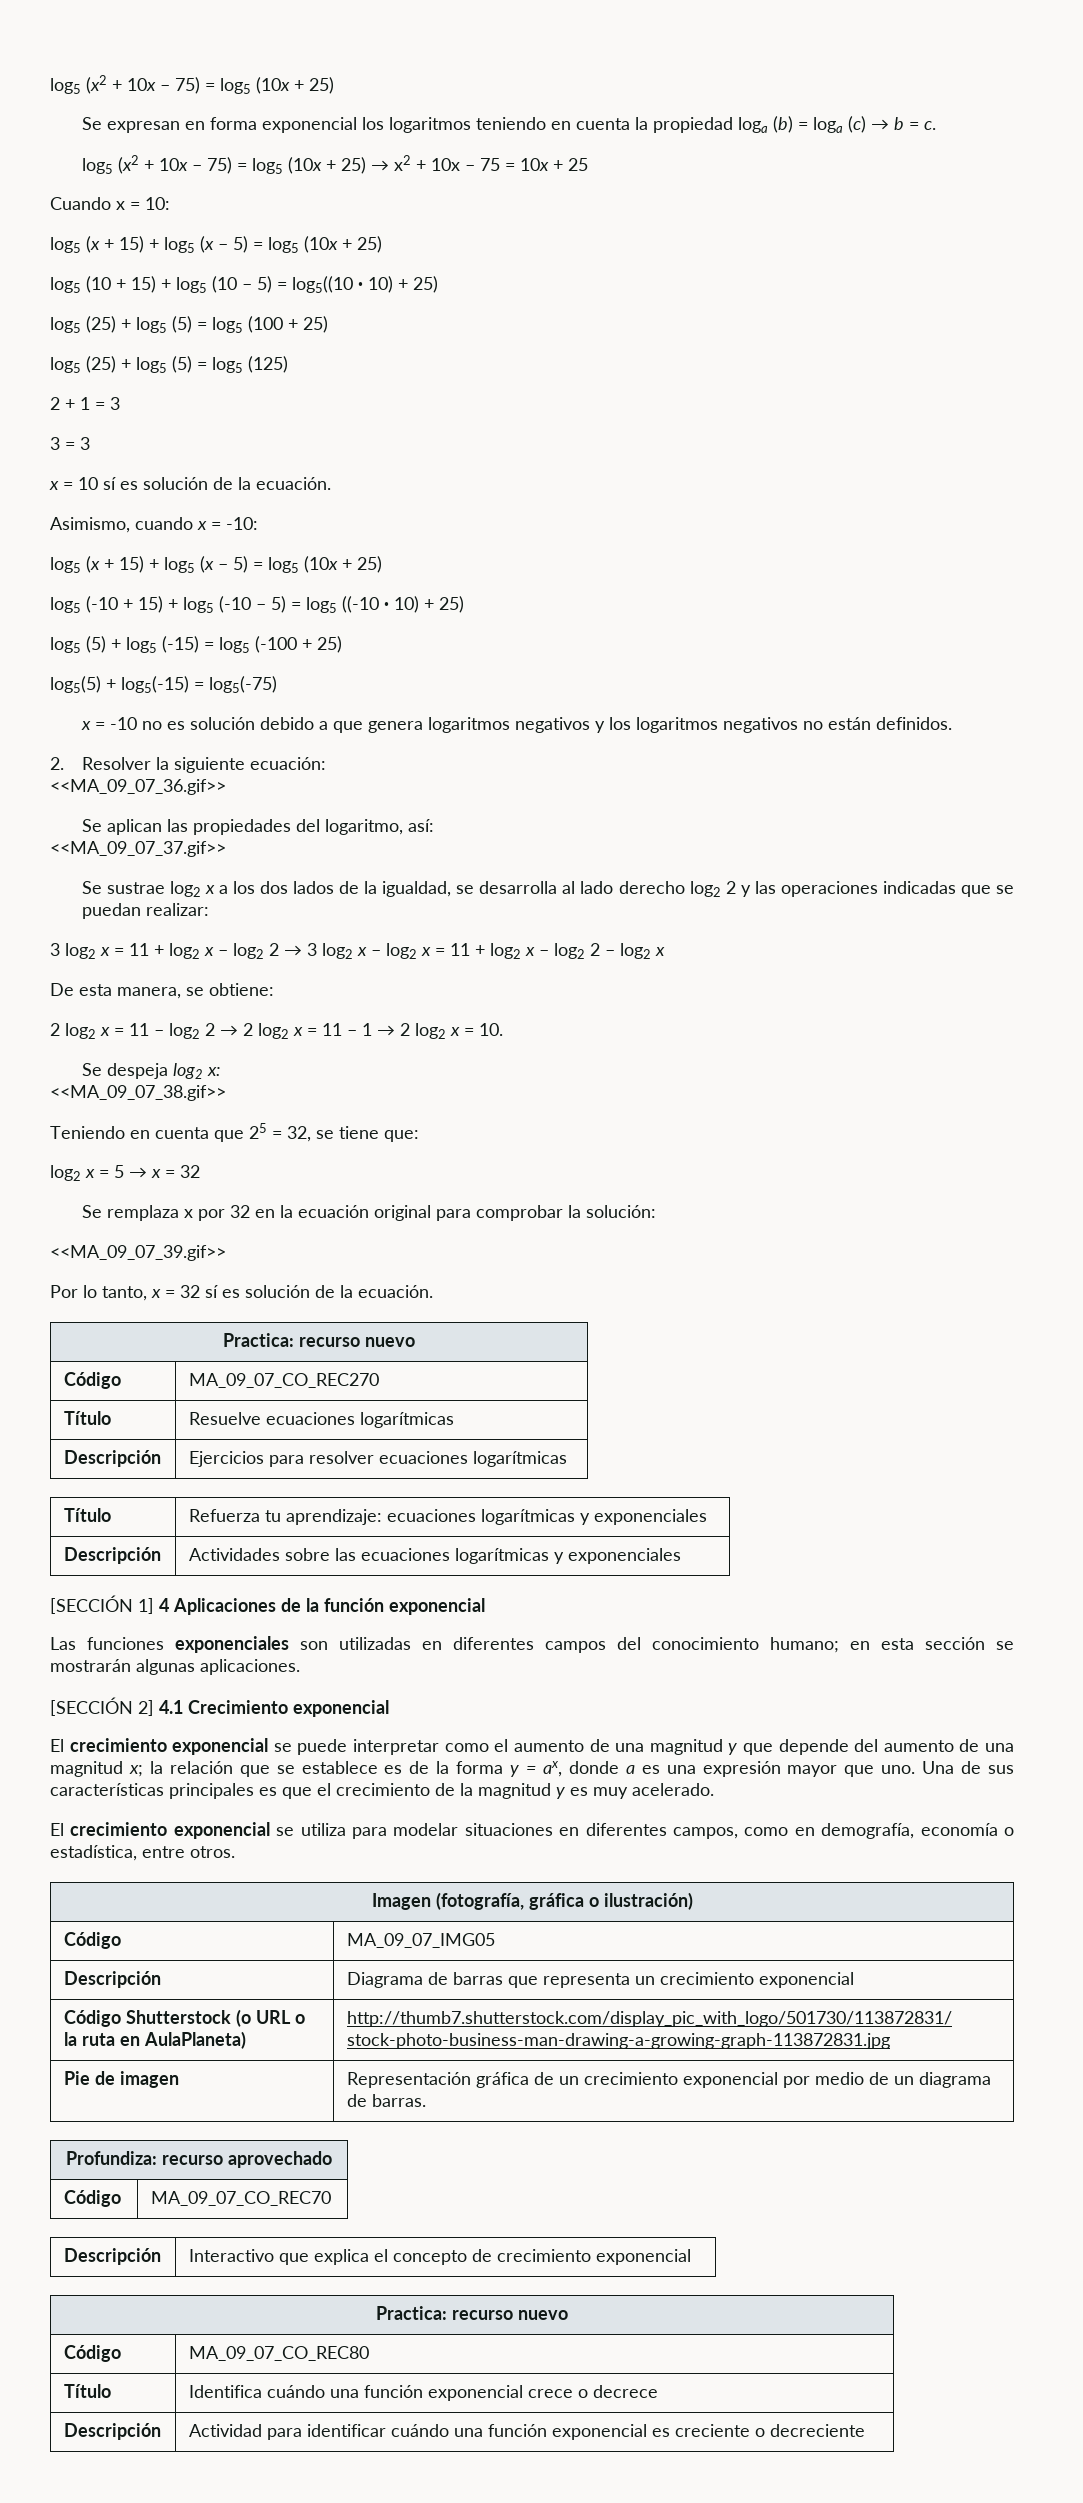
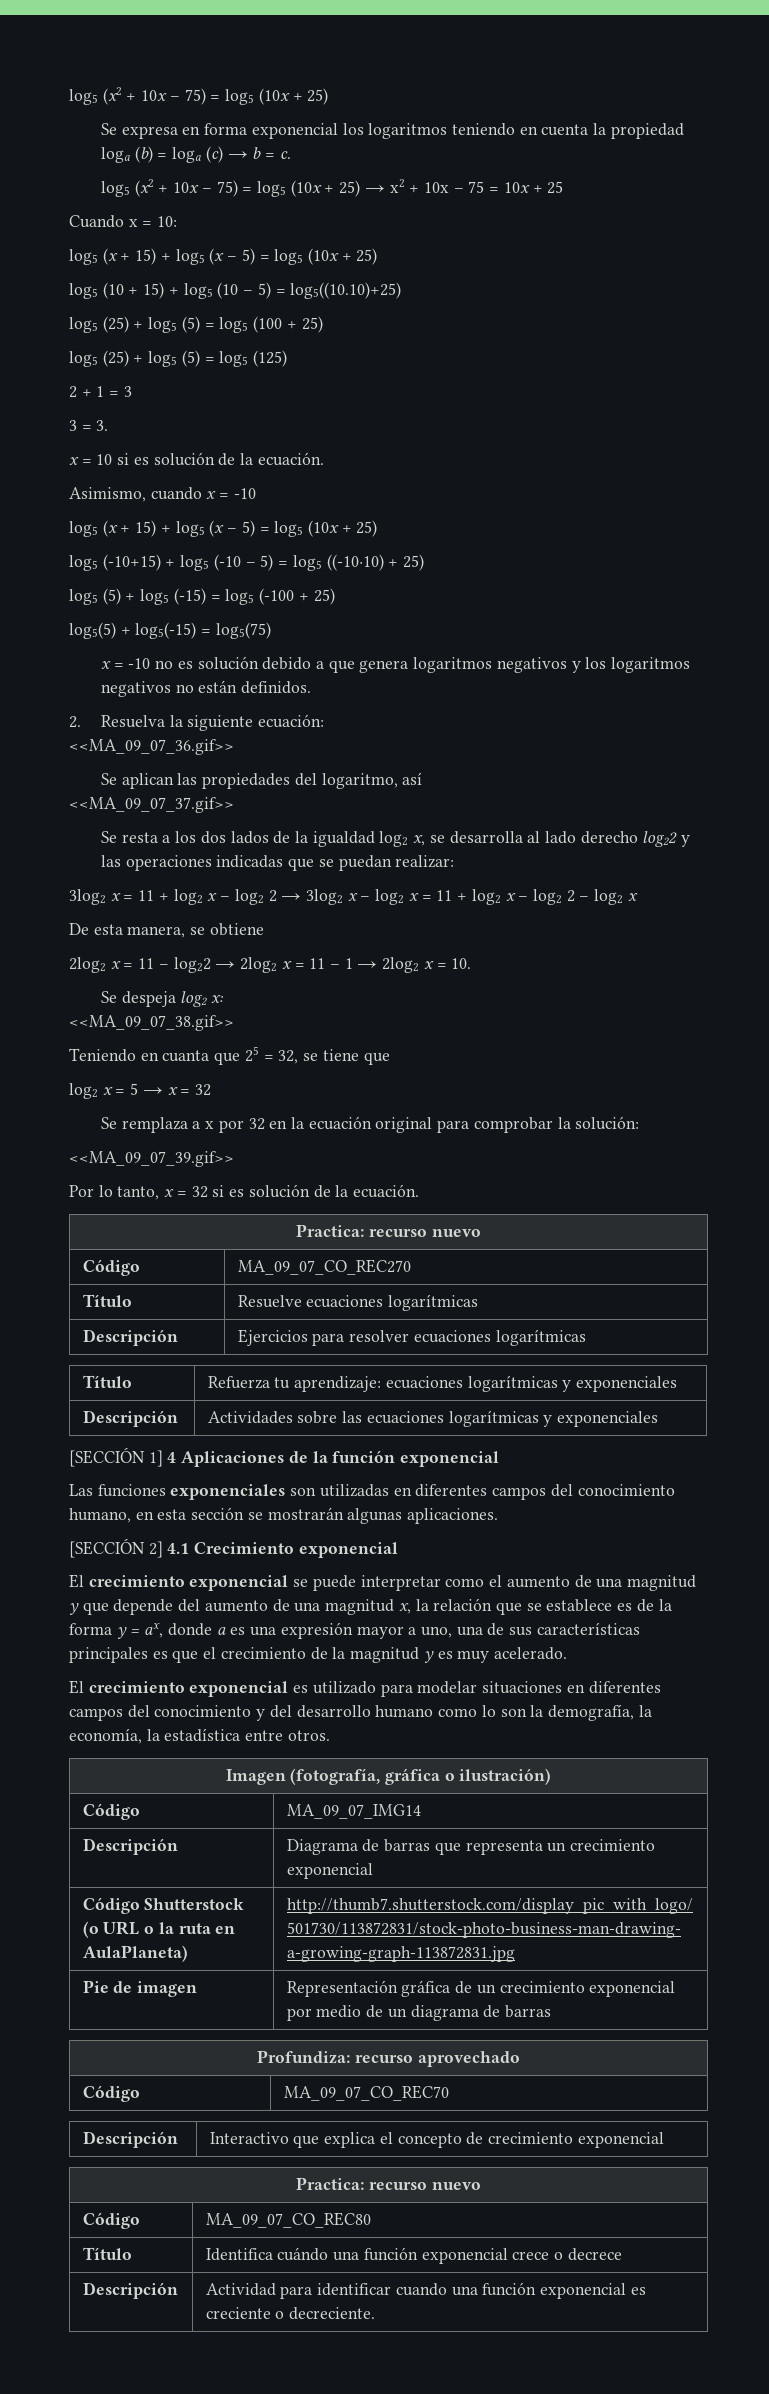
[106,121,180,133] expresan -> [121,126,178,139] expresa
[292,276,438,293] log5((10 · 10) + 25) -> [290,282,402,299] log5((10.10)+25)
[80,437,90,450] 3 -> [96,420,109,431] 3.
[103,477,116,490] sí -> [117,453,130,465] si
[226,517,258,530] -10: -> [233,488,256,499] -10
[86,596,163,613] (-10 + 15) -> [102,554,161,571] (-10+15)
[342,596,419,613] ((-10 · 10) -> [326,554,384,571] ((-10·10)
[209,676,277,693] log5(-75) -> [215,622,271,639] log5(75)
[81,757,151,770] Resolver -> [100,715,165,728] Resuelva
[407,819,434,832] así: -> [402,772,423,785] así
[106,881,215,897] sustrae log2 x -> [121,832,158,843] resta
[382,881,452,897] igualdad, -> [312,831,426,847] igualdad log2 x,
[689,881,736,897] log2 2 -> [642,831,678,847] log22
[50,943,96,959] 3 log2 -> [69,889,106,905] 3log2
[307,943,353,959] 3 log2 -> [305,889,343,905] 3log2
[209,983,274,996] [50,1023,289,1039] obtiene: // 2 log2 x = 11 – log2 2 → 2 log2 -> [209,923,264,936] [69,957,278,973] obtiene // 2log2 x = 11 – log22 → 2log2
[400,1023,446,1039] 2 log2 -> [382,957,420,973] 2log2
[155,1127,209,1139] cuenta -> [162,1050,210,1062] cuanta
[384,1130,419,1142] que: -> [363,1052,390,1065] que
(179, 1213) none -> [192,1121,201,1129] a
[205,1285,218,1298] sí -> [212,1185,225,1197] si
[770,1637,839,1653] humano; -> [69,1508,131,1523] humano,
[128,1765,143,1777] x; -> [398,1603,411,1614] x,
[844,1761,955,1777] que uno. Una -> [408,1626,483,1638] a uno, una
[276,1823,346,1836] se utiliza -> [293,1681,376,1694] es utilizado
[672,1823,1014,1839] [50,1845,137,1861] campos, como en demografía, economía o estadística, -> [69,1704,652,1721] [69,1728,241,1744] campos del conocimiento y del desarrollo humano como lo son la demografía, la economía, la estadística
[346,1933,495,1948] MA_09_07_IMG05 -> [286,1804,421,1819] MA_09_07_IMG14
[371,2094,426,2107] barras. -> [505,2005,552,2018] barras
[390,2424,449,2437] cuándo -> [395,2283,447,2296] cuando
[769,2424,865,2437] decreciente -> [289,2307,376,2320] decreciente.

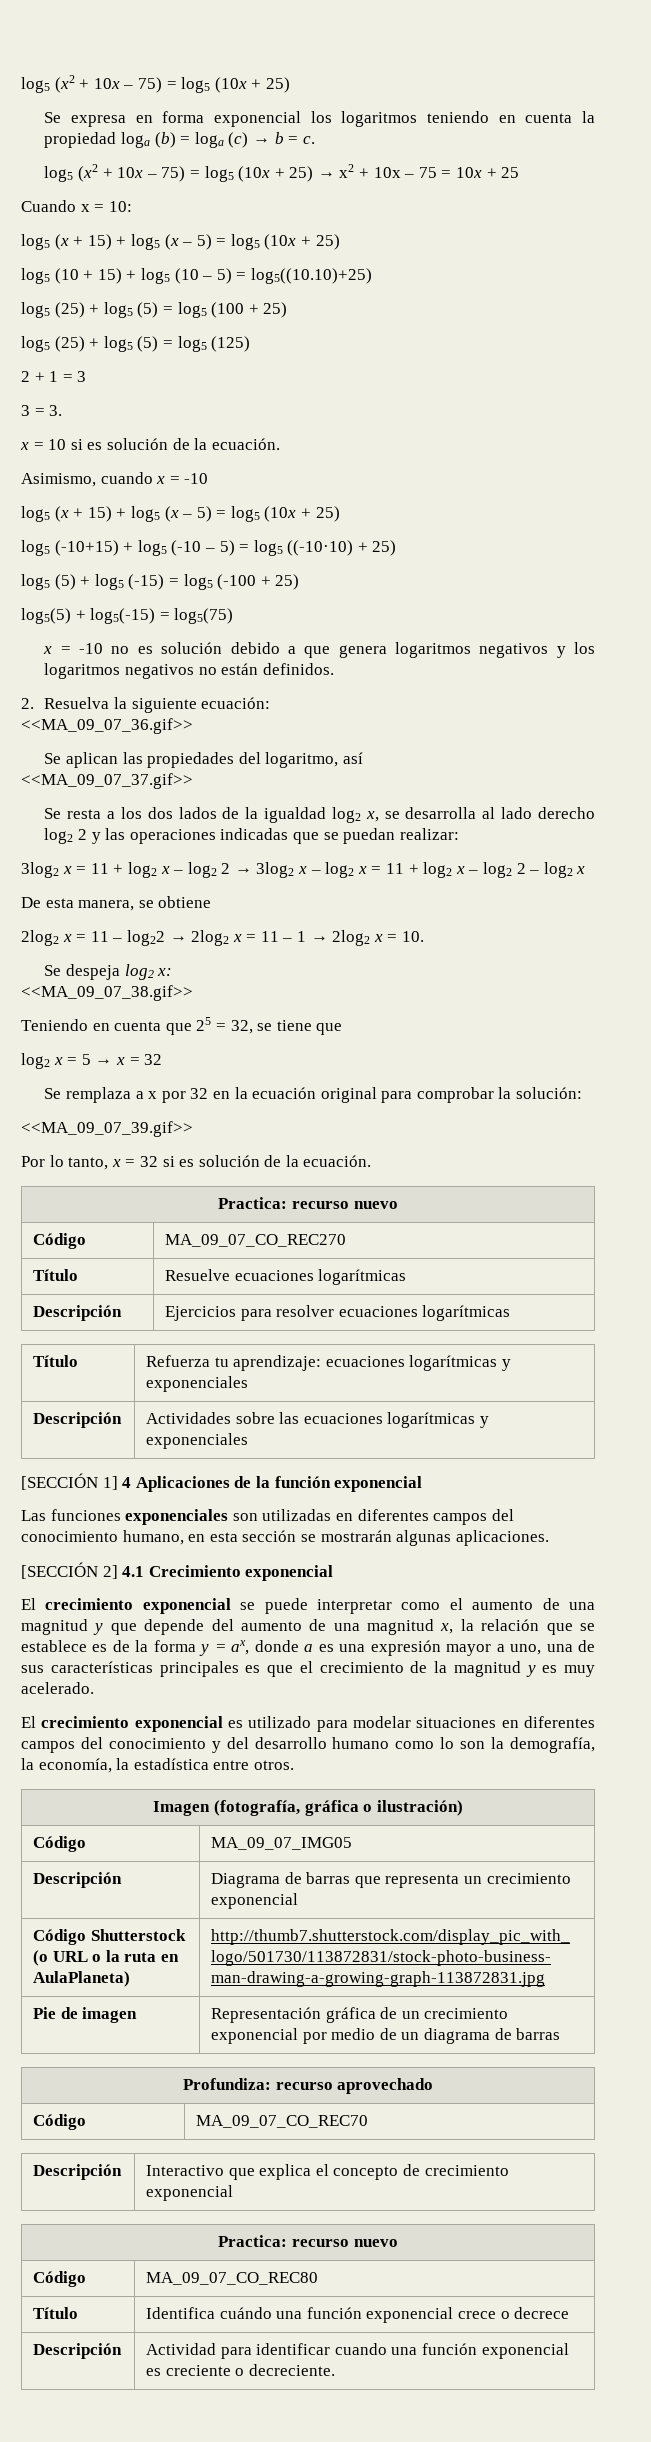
[642,831,678,847] log22 -> [44,828,87,844] log2 2
[162,1050,210,1062] cuanta -> [114,1021,162,1031] cuenta
[286,1804,421,1819] MA_09_07_IMG14 -> [211,1837,353,1850] MA_09_07_IMG05

